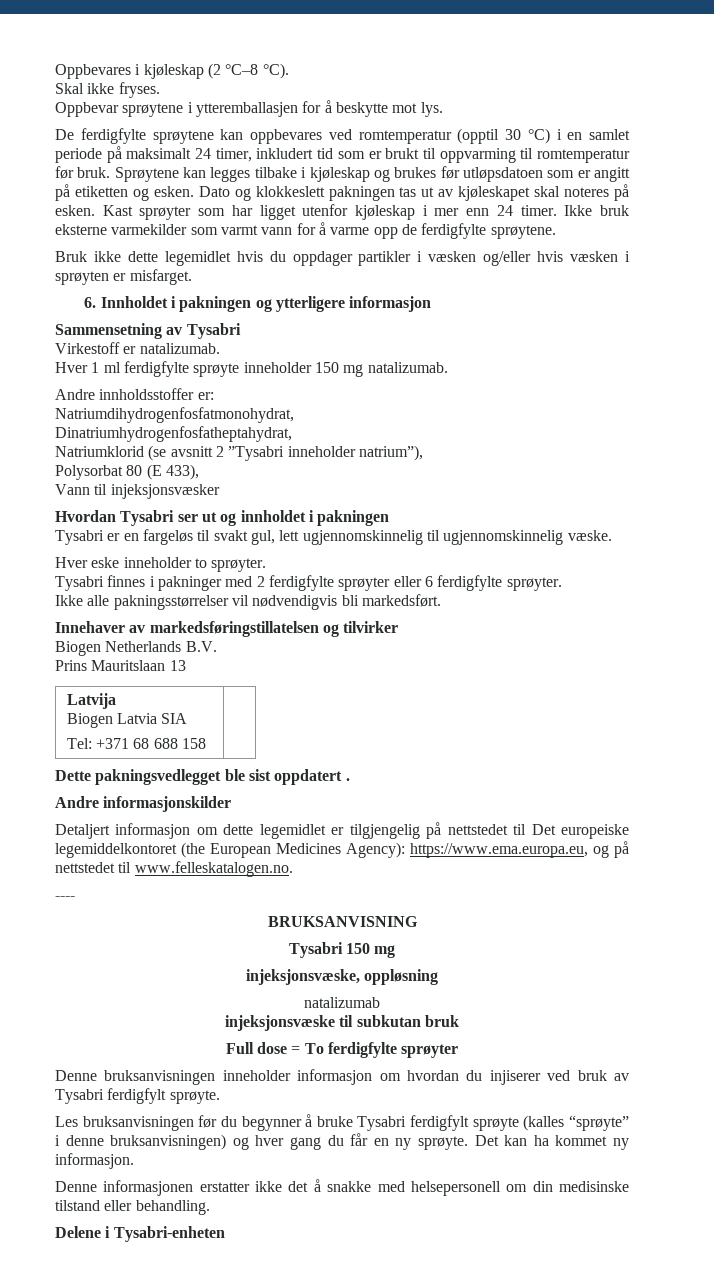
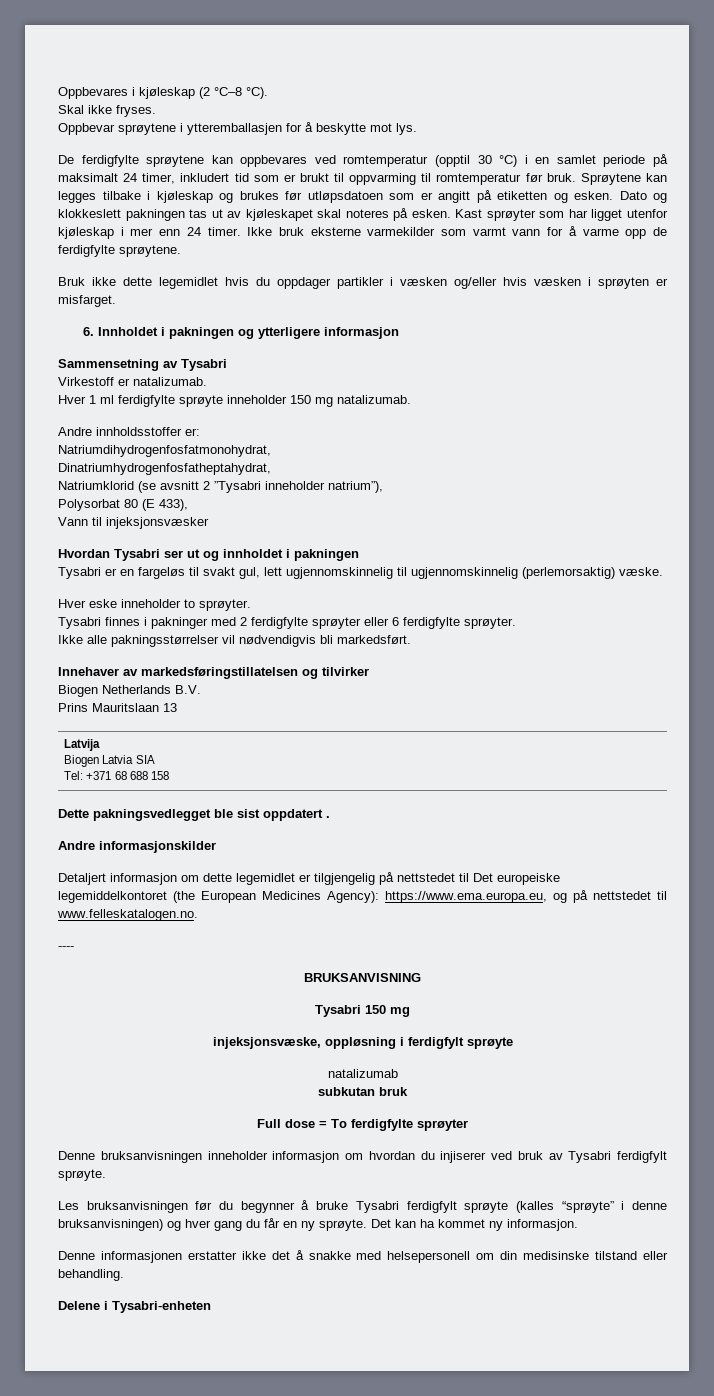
(564, 537) none -> [522,567,615,579] (perlemorsaktig)
(439, 977) none -> [399,1037,513,1049] i ferdigfylt sprøyte
[225,1015,354,1031] injeksjonsvæske til -> (398, 1073) none

